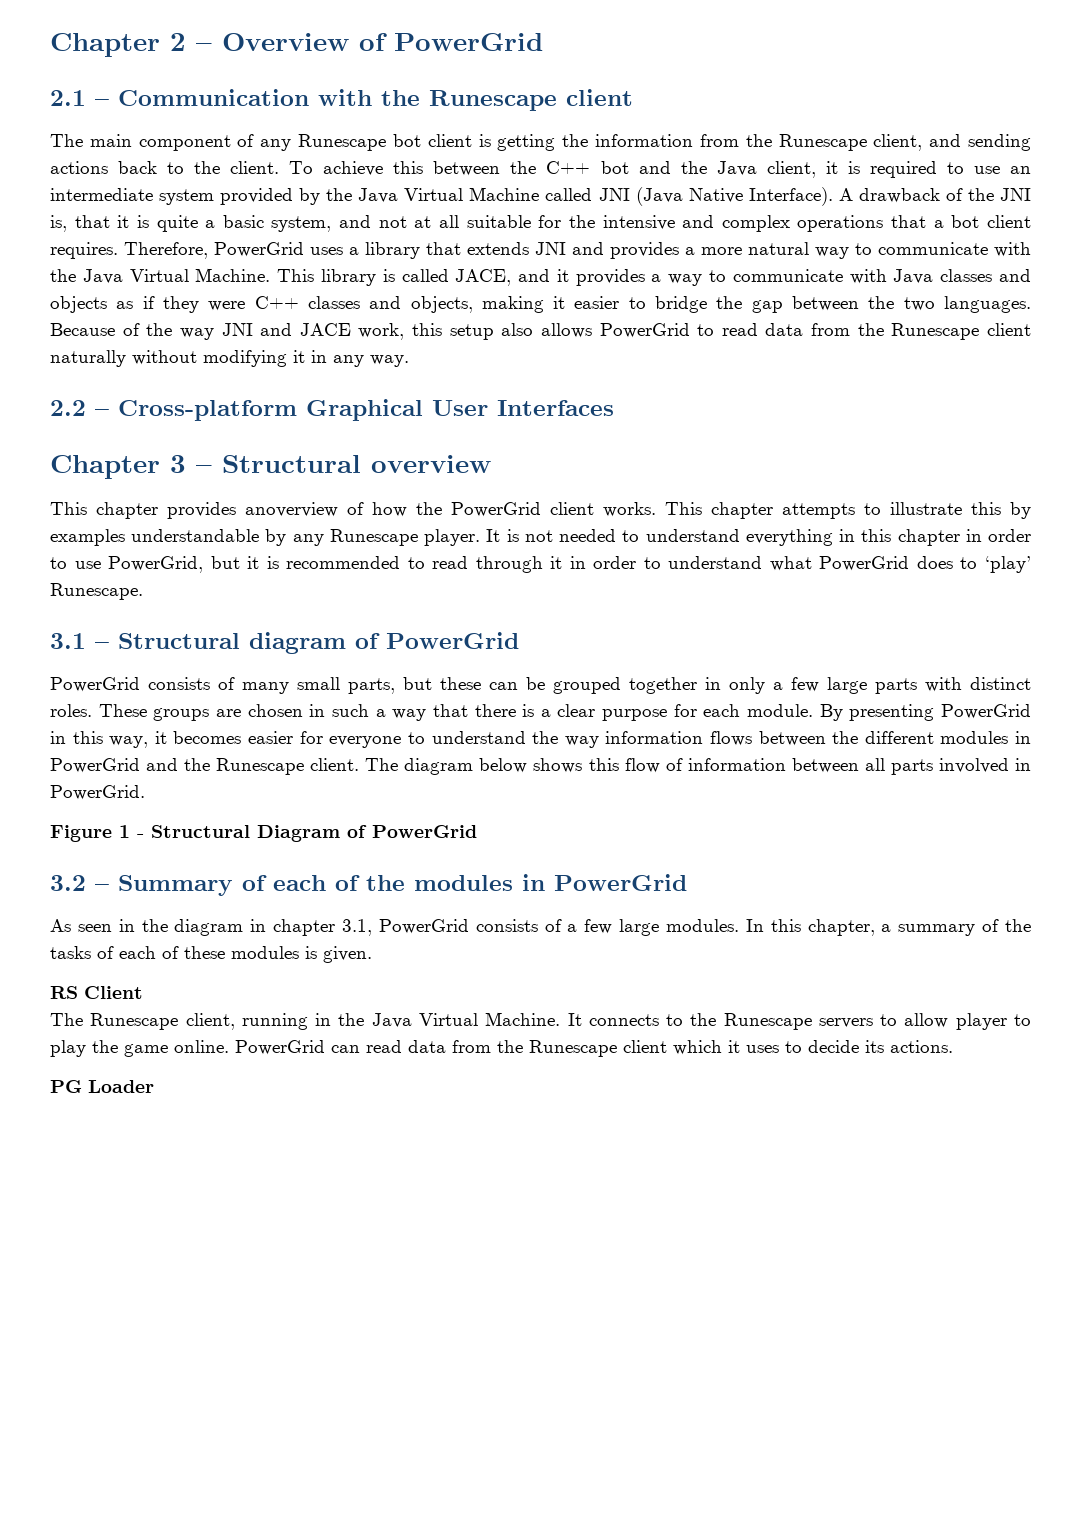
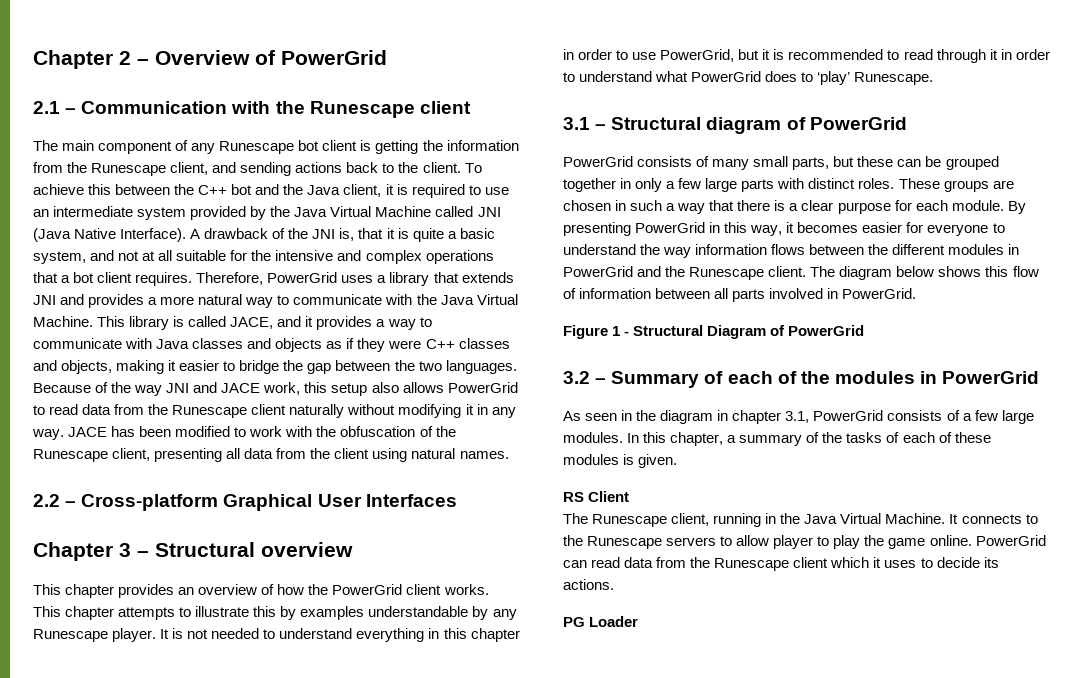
(409, 361) none -> [68,426,456,437] [33,448,509,462] JACE has been modified to work with the obfuscation of the Runescape client, presenting all data from the client using natural names.
[245,502,338,517] anoverview -> [178,584,258,595] an overview

